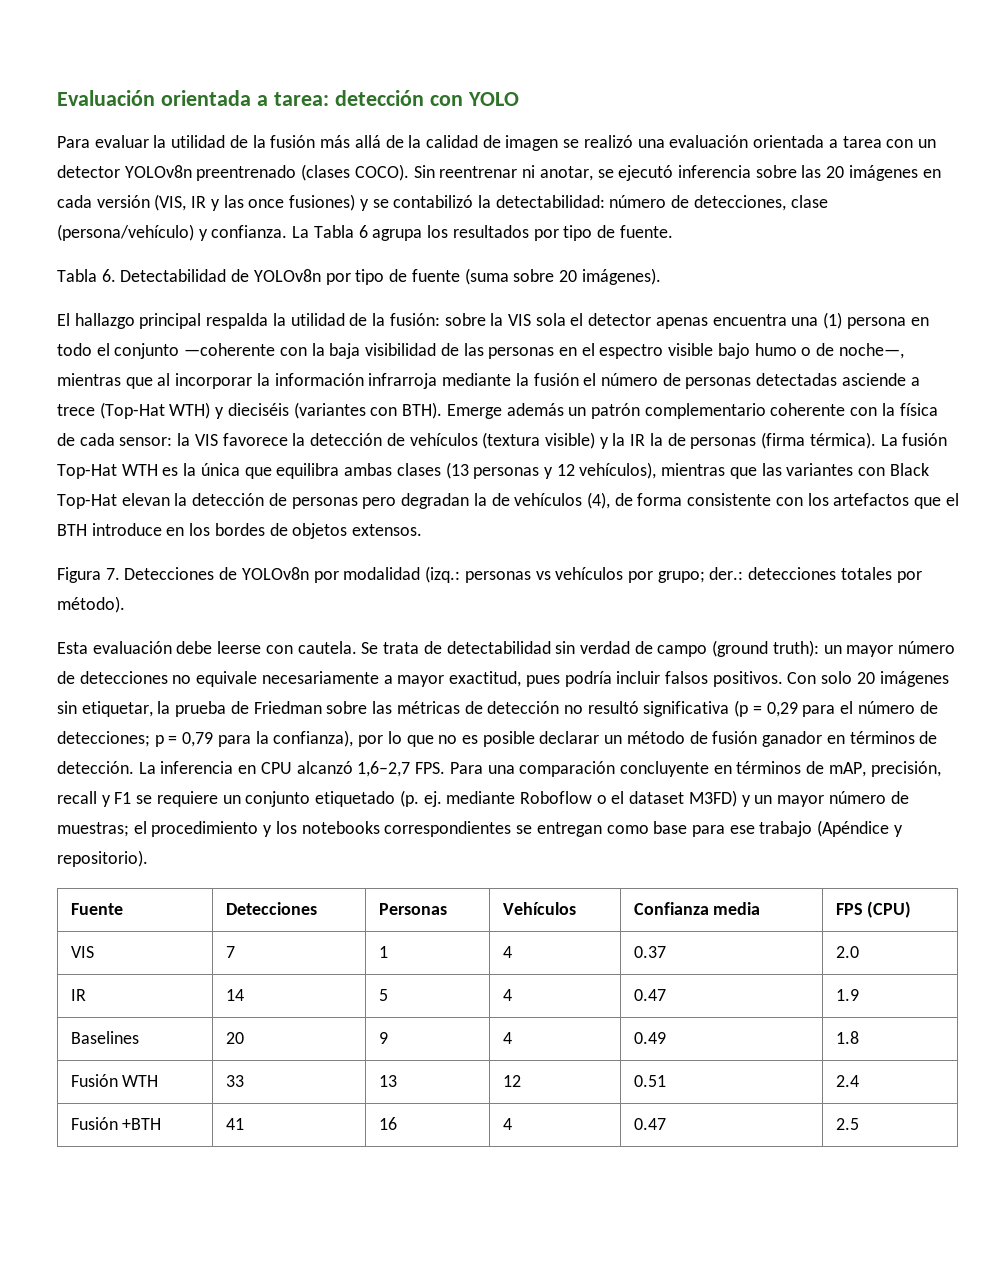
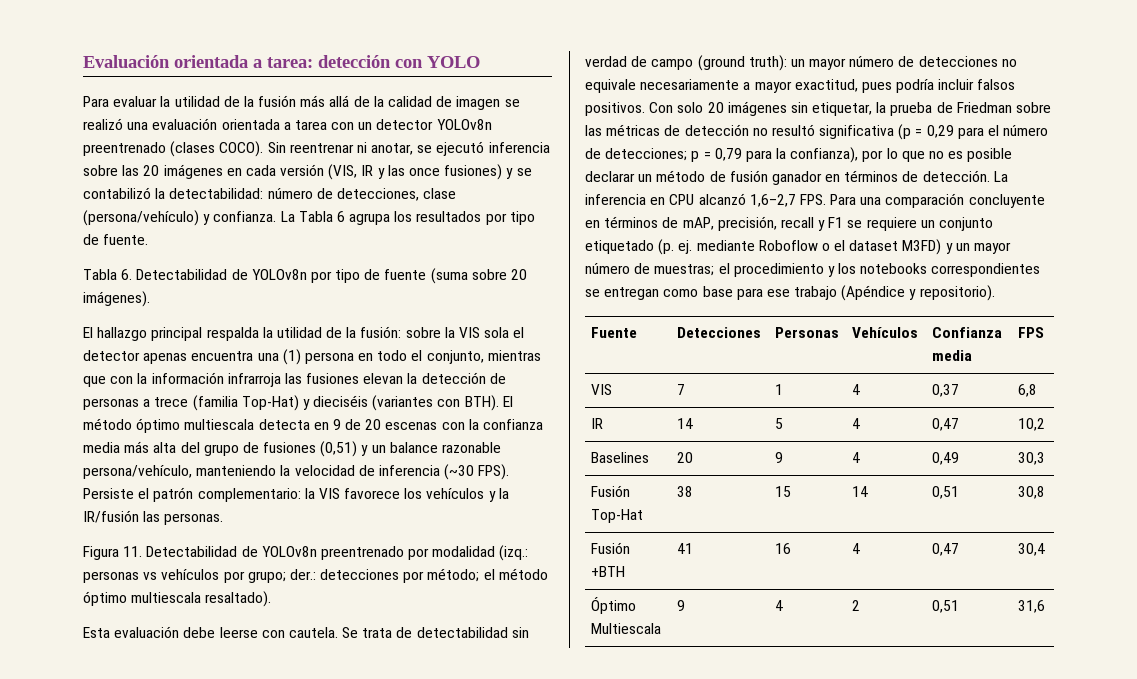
[114,343,904,359] [57,373,920,389] [57,402,211,419] conjunto —coherente con la baja visibilidad de las personas en el espectro visible bajo humo o de noche—, mientras que al incorporar la información infrarroja mediante la fusión el número de personas detectadas asciende a trece (Top-Hat WTH) -> [426,350,541,364] [83,372,506,387] [83,395,299,411] conjunto, mientras que con la información infrarroja las fusiones elevan la detección de personas a trece (familia Top-Hat)
[446,403,938,419] [57,432,948,449] [57,462,929,479] [57,492,959,509] [57,523,423,539] Emerge además un patrón complementario coherente con la física de cada sensor: la VIS favorece la detección de vehículos (textura visible) y la IR la de personas (firma térmica). La fusión Top-Hat WTH es la única que equilibra ambas clases (13 personas y 12 vehículos), mientras que las variantes con Black Top-Hat elevan la detección de personas pero degradan la de vehículos (4), de forma consistente con los artefactos que el BTH introduce en los bordes de objetos extensos. -> [502,396,513,407] [83,418,544,433] [83,441,502,457] [83,464,510,480] [83,487,509,502] [83,510,224,525] El método óptimo multiescala detecta en 9 de 20 escenas con la confianza media más alta del grupo de fusiones (0,51) y un balance razonable persona/vehículo, manteniendo la velocidad de inferencia (~30 FPS). Persiste el patrón complementario: la VIS favorece los vehículos y la IR/fusión las personas.
[105,567,309,580] 7. Detecciones de YOLOv8n -> [123,546,404,560] 11. Detectabilidad de YOLOv8n preentrenado
[840,567,922,583] [57,596,125,613] totales por método). -> [403,568,548,583] [83,591,272,607] por método; el método óptimo multiescala resaltado).
[867,901,912,918] (CPU) -> (1045, 332) none
[633,946,666,958] [835,946,859,958] 0.37 | 2.0 -> [932,384,960,397] [1018,384,1038,397] 0,37 | 6,8
[633,989,666,1001] [835,989,859,1001] 0.47 | 1.9 -> [932,418,960,431] [1018,418,1046,431] 0,47 | 10,2
[633,1032,666,1044] [835,1031,859,1044] [70,1074,159,1087] [225,1075,244,1087] [378,1075,397,1087] [502,1075,521,1087] [633,1075,666,1087] [835,1075,859,1087] 0.49 | 1.8 // Fusión WTH | 33 | 13 | 12 | 0.51 | 2.4 -> [932,452,960,465] [1018,452,1046,465] [591,485,631,497] [591,509,644,523] [677,486,694,497] [775,486,792,497] [852,486,869,497] [932,486,960,499] [1018,486,1046,499] 0,49 | 30,3 // Fusión Top-Hat | 38 | 15 | 14 | 0,51 | 30,8
[633,1118,666,1130] [835,1118,859,1130] 0.47 | 2.5 -> [932,543,960,556] [1018,543,1046,556] [591,597,637,614] [591,623,662,634] [677,600,686,611] [775,600,784,611] [852,600,861,611] [932,600,960,613] [1018,600,1046,613] 0,47 | 30,4 // Óptimo Multiescala | 9 | 4 | 2 | 0,51 | 31,6

